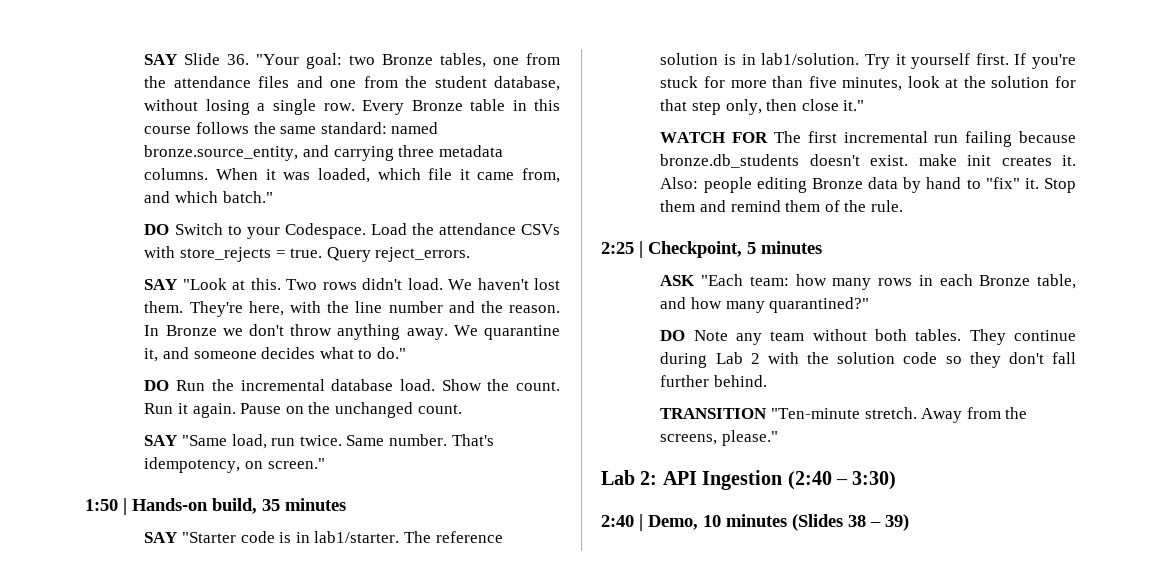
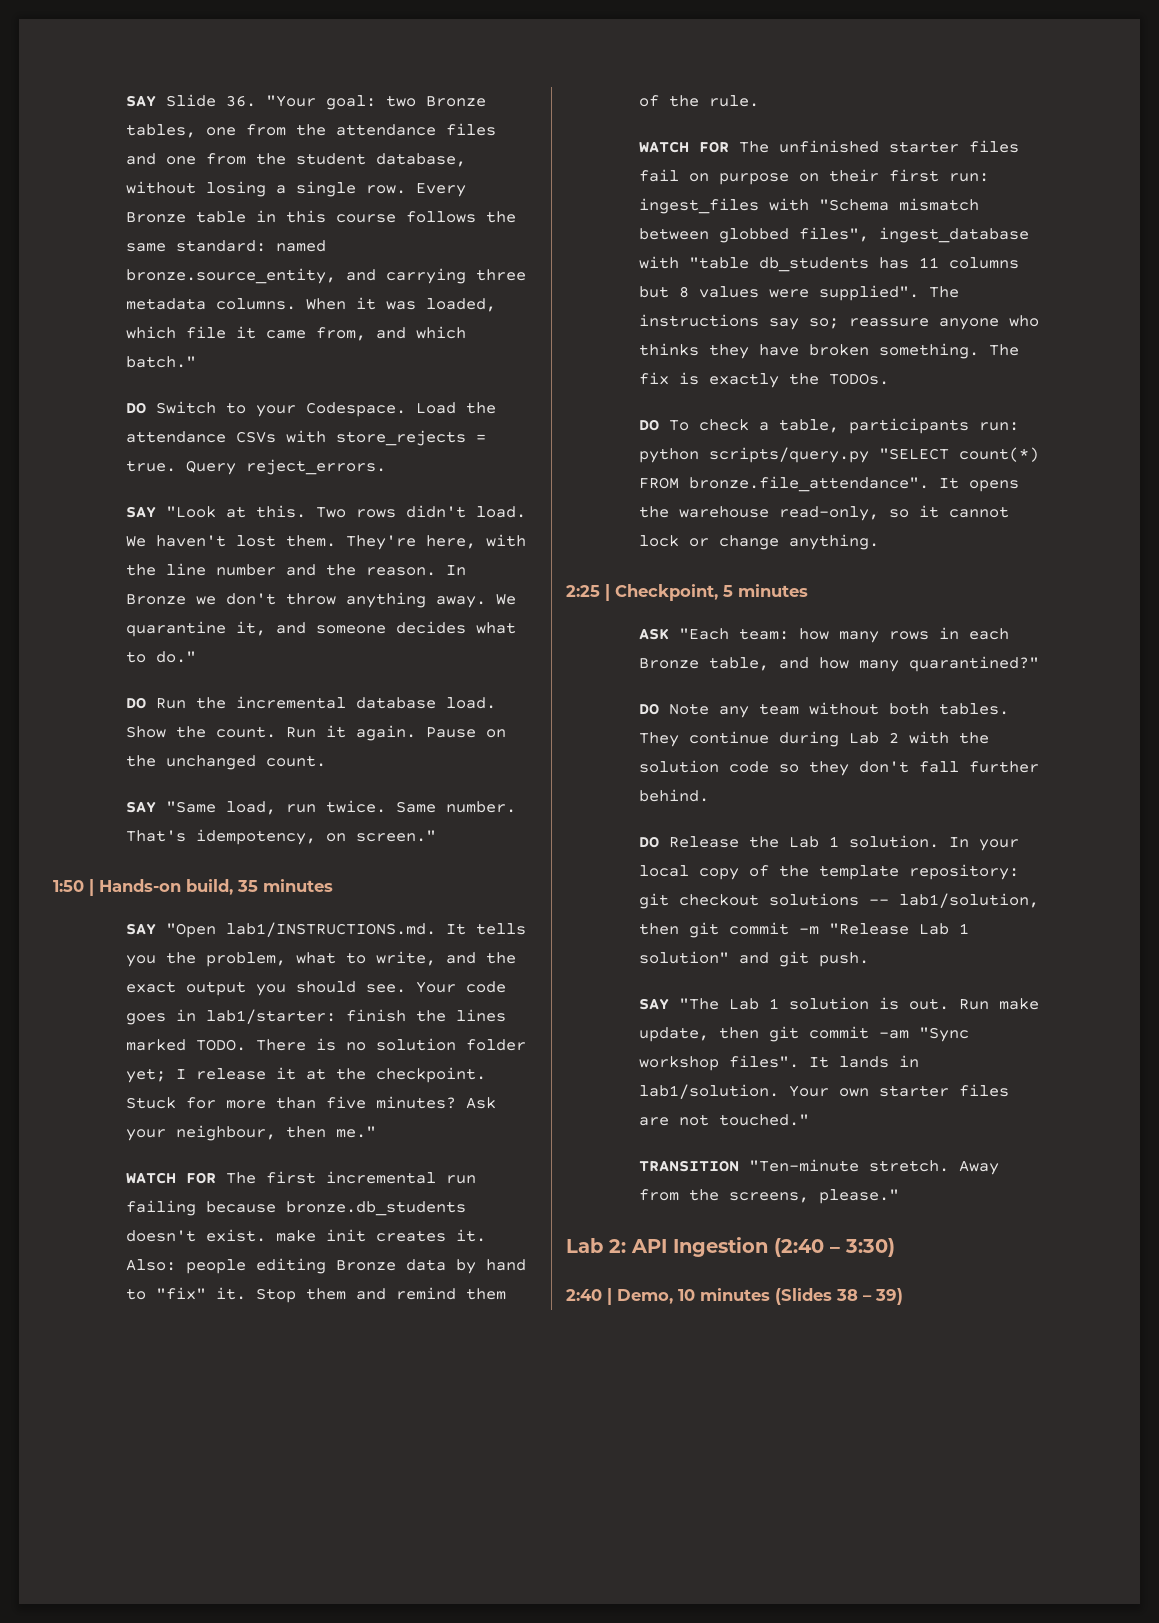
[182,531,503,543] [660,53,1076,69] [660,76,1076,91] [660,99,865,115] "Starter code is in lab1/starter. The reference solution is in lab1/solution. Try it yourself first. If you're stuck for more than five minutes, look at the solution for that step only, then close it." -> [165,922,526,938] [125,951,516,967] [125,981,506,996] [125,1009,506,1025] [125,1038,526,1051] [125,1067,486,1083] [125,1096,496,1109] [125,1125,376,1141] "Open lab1/INSTRUCTIONS.md. It tells you the problem, what to write, and the exact output you should see. Your code goes in lab1/starter: finish the lines marked TODO. There is no solution folder yet; I release it at the checkpoint. Stuck for more than five minutes? Ask your neighbour, then me."
(904, 206) none -> [638,140,1019,153] [638,169,989,185] [638,198,979,214] [638,227,1029,243] [638,256,1019,272] [638,285,959,301] [638,314,1039,330] [638,343,1019,359] [638,372,889,388] [638,418,1019,434] [638,447,1039,463] [638,476,1019,492] [638,505,1009,521] [638,534,879,550] // WATCH FOR The unfinished starter files fail on purpose on their first run: ingest_files with "Schema mismatch between globbed files", ingest_database with "table db_students has 11 columns but 8 values were supplied". The instructions say so; reassure anyone who thinks they have broken something. The fix is exactly the TODOs. // DO To check a table, participants run: python scripts/query.py "SELECT count(*) FROM bronze.file_attendance". It opens the warehouse read-only, so it cannot lock or change anything.
(768, 381) none -> [638,835,1019,851] [638,864,1019,880] [638,893,1039,909] [638,922,969,938] [638,951,869,967] [638,997,1039,1010] [638,1026,969,1042] [638,1055,919,1071] [638,1084,1009,1099] [638,1114,809,1126] // DO Release the Lab 1 solution. In your local copy of the template repository: git checkout solutions -- lab1/solution, then git commit -m "Release Lab 1 solution" and git push. // SAY "The Lab 1 solution is out. Run make update, then git commit -am "Sync workshop files". It lands in lab1/solution. Your own starter files are not touched."

